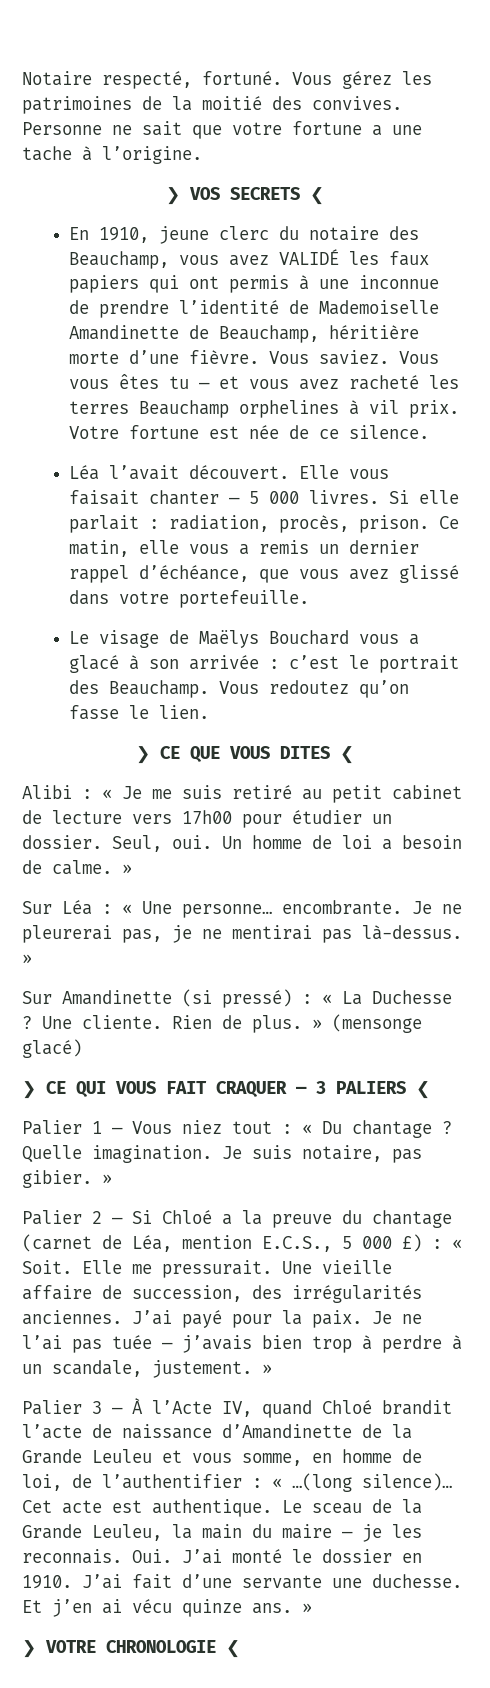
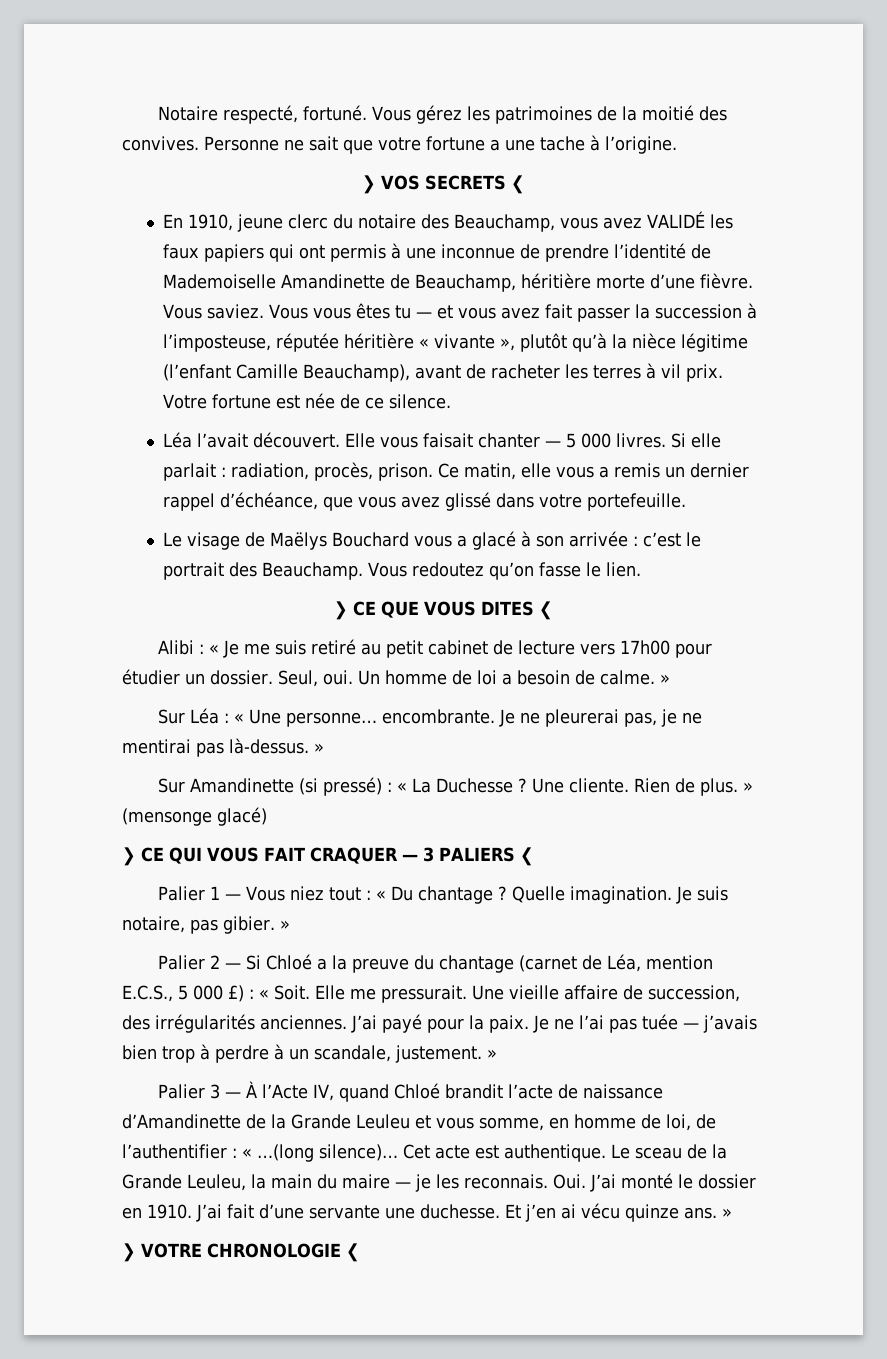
[349,375,460,390] [69,400,340,418] racheté les terres Beauchamp orphelines -> [544,303,757,322] [162,333,748,352] [162,364,641,382] fait passer la succession à l’imposteuse, réputée héritière « vivante », plutôt qu’à la nièce légitime (l’enfant Camille Beauchamp), avant de racheter les terres

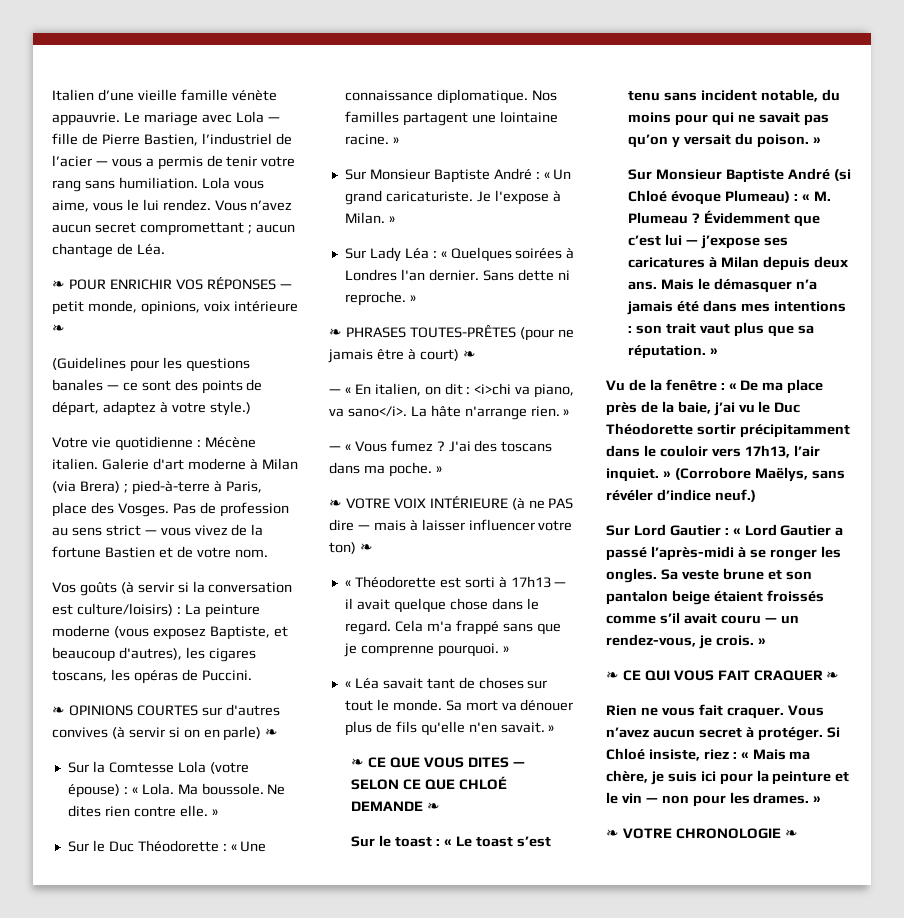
[157,105,727,124] [122,135,677,154] [362,175,525,194] [162,211,733,232] [162,243,711,262] [162,273,753,292] [162,303,757,322] [162,333,748,352] [162,363,723,382] [162,393,451,409] [162,432,721,448] [162,462,749,481] [162,492,686,511] [162,531,701,550] [162,562,641,580] [334,601,553,620] [157,639,712,658] [122,669,670,687] [157,708,702,727] [122,738,324,757] [157,777,753,796] [122,807,267,826] [122,847,136,866] Notaire respecté, fortuné. Vous gérez les patrimoines de la moitié des convives. Personne ne sait que votre fortune a une tache à l’origine. // ❯ VOS SECRETS ❮ // En 1910, jeune clerc du notaire des Beauchamp, vous avez VALIDÉ les faux papiers qui ont permis à une inconnue de prendre l’identité de Mademoiselle Amandinette de Beauchamp, héritière morte d’une fièvre. Vous saviez. Vous vous êtes tu — et vous avez fait passer la succession à l’imposteuse, réputée héritière « vivante », plutôt qu’à la nièce légitime (l’enfant Camille Beauchamp), avant de racheter les terres à vil prix. Votre fortune est née de ce silence. // Léa l’avait découvert. Elle vous faisait chanter — 5 000 livres. Si elle parlait : radiation, procès, prison. Ce matin, elle vous a remis un dernier rappel d’échéance, que vous avez glissé dans votre portefeuille. // Le visage de Maëlys Bouchard vous a glacé à son arrivée : c’est le portrait des Beauchamp. Vous redoutez qu’on fasse le lien. // ❯ CE QUE VOUS DITES ❮ // Alibi : « Je me suis retiré au petit cabinet de lecture vers 17h00 pour étudier un dossier. Seul, oui. Un homme de loi a besoin de calme. » // Sur Léa : « Une personne… encombrante. Je ne pleurerai pas, je ne mentirai pas là-dessus. » // Sur Amandinette (si pressé) : « La Duchesse ? Une cliente. Rien de plus. » (mensonge glacé) // ❯ -> [52,89,277,101] [52,111,280,126] [52,133,292,146] [52,155,296,170] [52,177,264,192] [52,199,293,212] [52,222,295,236] [52,243,165,258] [52,276,292,290] [52,300,298,315] [52,324,65,333] [52,357,250,372] [52,379,263,394] [52,401,251,416] [52,436,256,451] [52,458,298,470] [52,480,262,495] [52,502,289,517] [52,524,264,536] [52,546,268,558] [52,581,293,596] [52,603,260,618] [52,625,288,640] [52,647,256,662] [52,669,252,684] [52,704,280,716] [52,726,279,741] [67,761,249,774] [67,783,286,798] [67,805,218,817] [67,840,267,852] [344,89,557,104] [344,111,558,126] [344,134,399,145] [344,168,572,183] [344,190,561,205] [344,212,395,224] [344,247,575,262] [344,269,570,281] [344,291,416,306] [329,324,574,341] [328,349,476,363] [329,383,575,398] [329,405,570,420] [329,440,553,452] [329,462,442,477] [329,495,574,510] [329,519,573,531] [329,542,373,554] [344,576,567,588] [344,598,539,613] [344,620,561,635] [343,643,509,657] [344,677,548,689] [344,699,574,711] [344,721,555,736] [351,757,526,768] [351,776,508,790] [351,801,441,811] [351,835,551,847] [628,89,841,102] [628,112,830,126] [628,133,822,148] [628,168,852,183] [628,190,832,205] [628,210,821,227] [628,234,789,249] [628,256,850,271] [628,278,818,293] [627,300,847,315] [628,322,814,337] [628,345,719,359] [606,379,824,394] [606,401,801,416] [606,423,850,438] [606,445,820,458] [606,467,845,482] [606,489,756,502] [606,524,844,536] [606,546,841,561] [606,568,812,583] [606,590,824,605] [606,612,799,624] [606,634,766,649] [606,671,619,680] Italien d’une vieille famille vénète appauvrie. Le mariage avec Lola — fille de Pierre Bastien, l’industriel de l’acier — vous a permis de tenir votre rang sans humiliation. Lola vous aime, vous le lui rendez. Vous n’avez aucun secret compromettant ; aucun chantage de Léa. // ❧ POUR ENRICHIR VOS RÉPONSES — petit monde, opinions, voix intérieure ❧ // (Guidelines pour les questions banales — ce sont des points de départ, adaptez à votre style.) // Votre vie quotidienne : Mécène italien. Galerie d'art moderne à Milan (via Brera) ; pied-à-terre à Paris, place des Vosges. Pas de profession au sens strict — vous vivez de la fortune Bastien et de votre nom. // Vos goûts (à servir si la conversation est culture/loisirs) : La peinture moderne (vous exposez Baptiste, et beaucoup d'autres), les cigares toscans, les opéras de Puccini. // ❧ OPINIONS COURTES sur d'autres convives (à servir si on en parle) ❧ // Sur la Comtesse Lola (votre épouse) : « Lola. Ma boussole. Ne dites rien contre elle. » // Sur le Duc Théodorette : « Une connaissance diplomatique. Nos familles partagent une lointaine racine. » // Sur Monsieur Baptiste André : « Un grand caricaturiste. Je l'expose à Milan. » // Sur Lady Léa : « Quelques soirées à Londres l'an dernier. Sans dette ni reproche. » // ❧ PHRASES TOUTES-PRÊTES (pour ne jamais être à court) ❧ // — « En italien, on dit : <i>chi va piano, va sano</i>. La hâte n'arrange rien. » // — « Vous fumez ? J'ai des toscans dans ma poche. » // ❧ VOTRE VOIX INTÉRIEURE (à ne PAS dire — mais à laisser influencer votre ton) ❧ // « Théodorette est sorti à 17h13 — il avait quelque chose dans le regard. Cela m'a frappé sans que je comprenne pourquoi. » // « Léa savait tant de choses sur tout le monde. Sa mort va dénouer plus de fils qu'elle n'en savait. » // ❧ CE QUE VOUS DITES — SELON CE QUE CHLOÉ DEMANDE ❧ // Sur le toast : « Le toast s’est tenu sans incident notable, du moins pour qui ne savait pas qu’on y versait du poison. » // Sur Monsieur Baptiste André (si Chloé évoque Plumeau) : « M. Plumeau ? Évidemment que c’est lui — j’expose ses caricatures à Milan depuis deux ans. Mais le démasquer n’a jamais été dans mes intentions : son trait vaut plus que sa réputation. » // Vu de la fenêtre : « De ma place près de la baie, j’ai vu le Duc Théodorette sortir précipitamment dans le couloir vers 17h13, l’air inquiet. » (Corrobore Maëlys, sans révéler d’indice neuf.) // Sur Lord Gautier : « Lord Gautier a passé l’après-midi à se ronger les ongles. Sa veste brune et son pantalon beige étaient froissés comme s’il avait couru — un rendez-vous, je crois. » // ❧
[401,847,534,866] [157,886,728,904] [122,916,290,934] [157,954,713,973] [122,985,740,1003] [122,1014,757,1033] [122,1044,497,1063] [157,1081,663,1102] [122,1114,716,1131] [122,1144,727,1162] [122,1173,756,1192] [122,1203,732,1222] [122,1243,136,1262] — 3 PALIERS ❮ // Palier 1 — Vous niez tout : « Du chantage ? Quelle imagination. Je suis notaire, pas gibier. » // Palier 2 — Si Chloé a la preuve du chantage (carnet de Léa, mention E.C.S., 5 000 £) : « Soit. Elle me pressurait. Une vieille affaire de succession, des irrégularités anciennes. J’ai payé pour la paix. Je ne l’ai pas tuée — j’avais bien trop à perdre à un scandale, justement. » // Palier 3 — À l’Acte IV, quand Chloé brandit l’acte de naissance d’Amandinette de la Grande Leuleu et vous somme, en homme de loi, de l’authentifier : « …(long silence)… Cet acte est authentique. Le sceau de la Grande Leuleu, la main du maire — je les reconnais. Oui. J’ai monté le dossier en 1910. J’ai fait d’une servante une duchesse. Et j’en ai vécu quinze ans. » // ❯ -> [826,671,840,680] [606,704,824,719] [606,727,840,741] [606,748,811,761] [606,770,850,785] [606,792,822,807] [606,829,619,838] ❧ // Rien ne vous fait craquer. Vous n’avez aucun secret à protéger. Si Chloé insiste, riez : « Mais ma chère, je suis ici pour la peinture et le vin — non pour les drames. » // ❧
[346,1243,360,1262] ❮ -> [784,829,798,838] ❧

